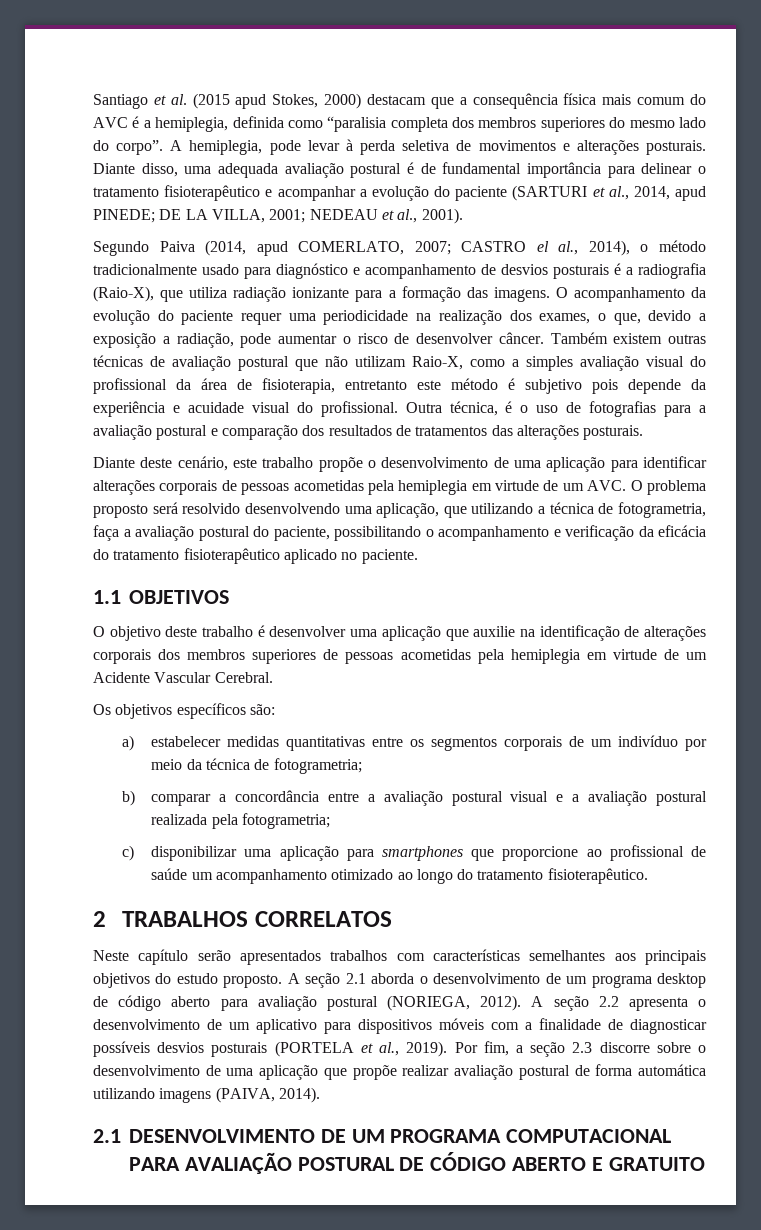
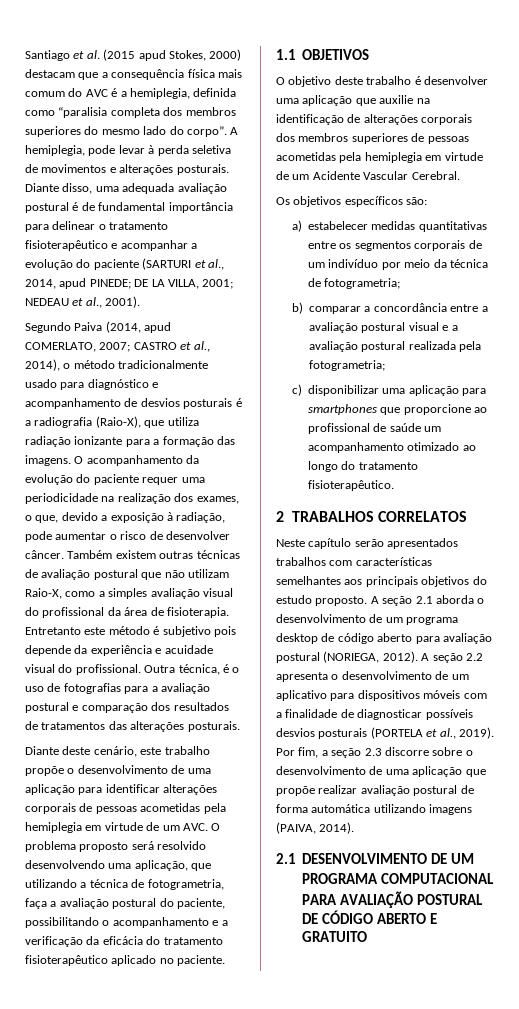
[536,241,549,252] el -> [180,342,192,350] et
[162,336,170,344] a -> [166,512,173,521] à
[262,378,407,394] fisioterapia, entretanto -> [166,607,229,618] [25,627,81,635] fisioterapia. Entretanto
(561, 533) none -> [221,920,228,926] a

